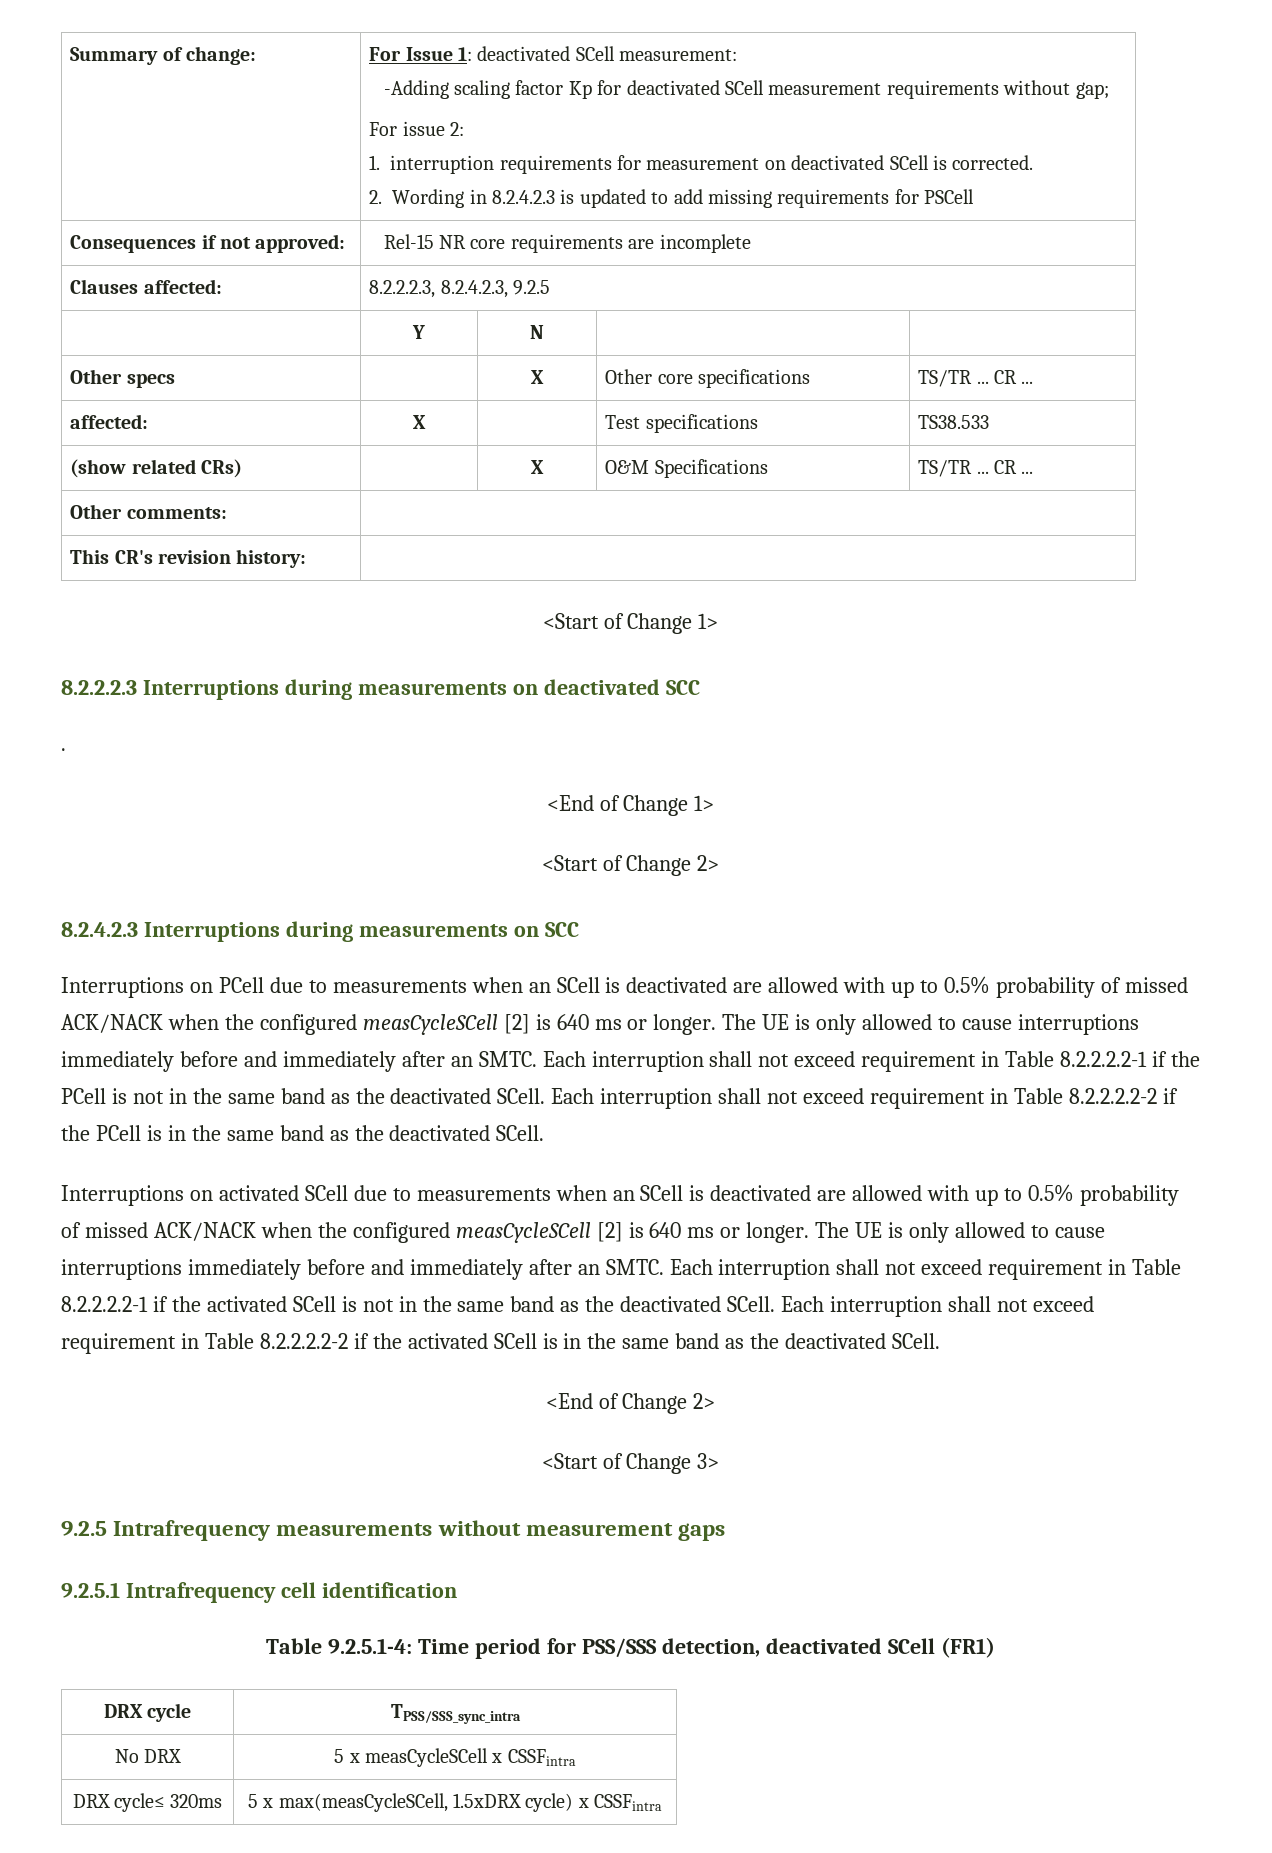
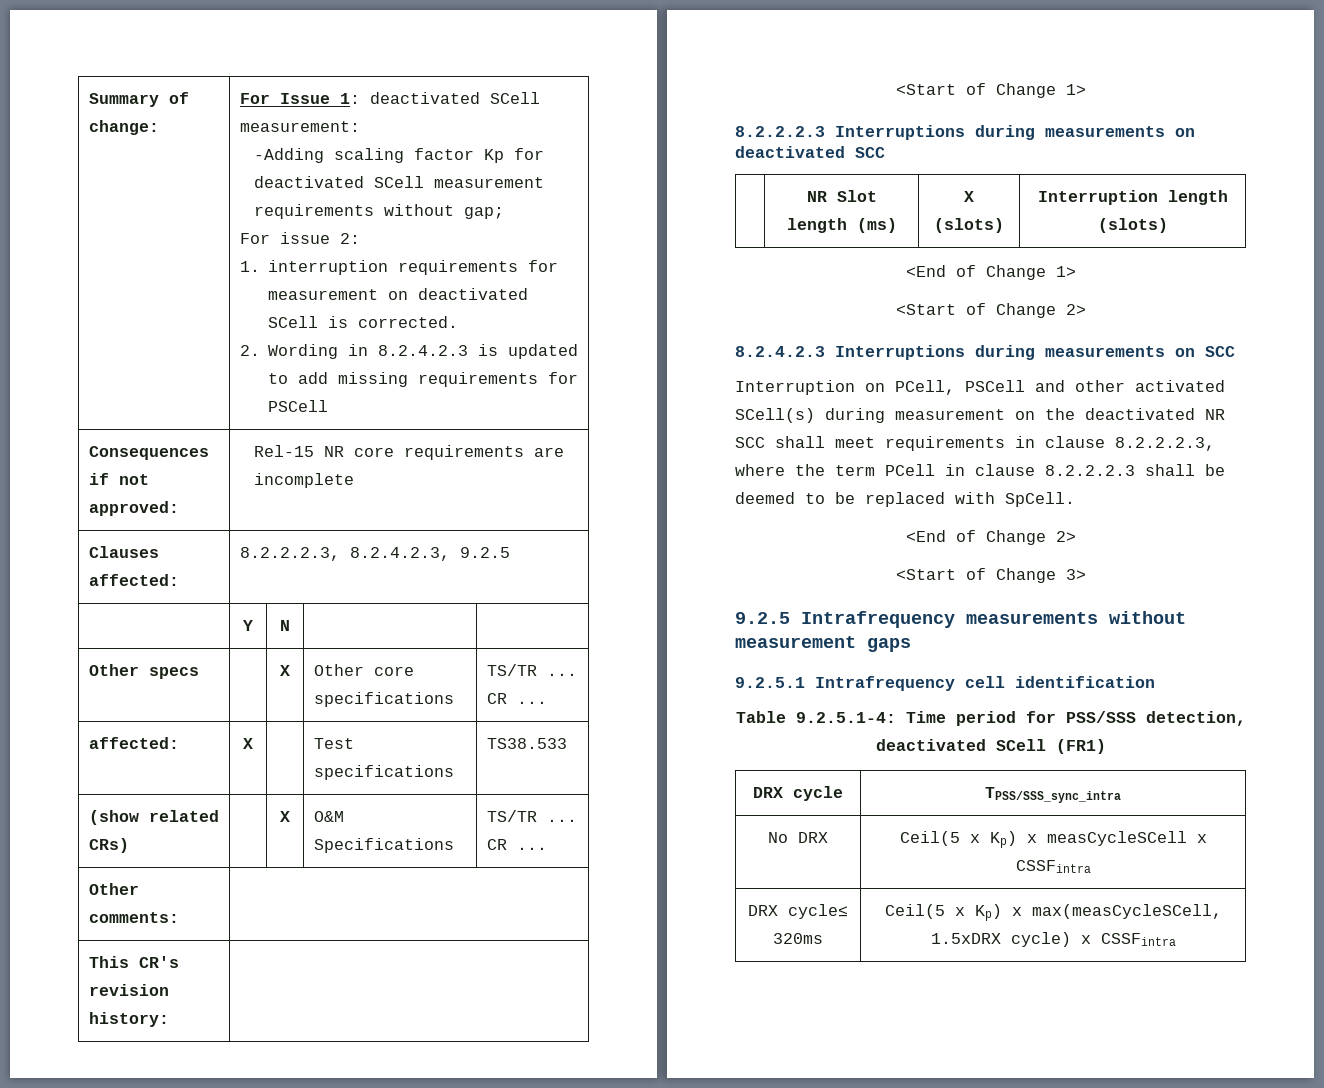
[61,748,66,751] // . -> [806,190,877,202] [786,218,897,233] [964,191,974,202] [934,218,1004,233] [1037,190,1228,205] [1097,218,1168,233] // | NR Slot length (ms) | X (slots) | Interruption length (slots)
[61,976,1188,998] [61,1014,1139,1035] [61,1051,1200,1072] [61,1088,1178,1109] [61,1125,545,1141] [61,1184,1179,1206] [61,1222,1105,1243] [61,1259,1182,1280] [61,1296,1094,1317] [61,1333,941,1354] Interruptions on PCell due to measurements when an SCell is deactivated are allowed with up to 0.5% probability of missed ACK/NACK when the configured measCycleSCell [2] is 640 ms or longer. The UE is only allowed to cause interruptions immediately before and immediately after an SMTC. Each interruption shall not exceed requirement in Table 8.2.2.2.2-1 if the PCell is not in the same band as the deactivated SCell. Each interruption shall not exceed requirement in Table 8.2.2.2.2-2 if the PCell is in the same band as the deactivated SCell. // Interruptions on activated SCell due to measurements when an SCell is deactivated are allowed with up to 0.5% probability of missed ACK/NACK when the configured measCycleSCell [2] is 640 ms or longer. The UE is only allowed to cause interruptions immediately before and immediately after an SMTC. Each interruption shall not exceed requirement in Table 8.2.2.2.2-1 if the activated SCell is not in the same band as the deactivated SCell. Each interruption shall not exceed requirement in Table 8.2.2.2.2-2 if the activated SCell is in the same band as the deactivated SCell. -> [735,380,1225,395] [735,408,1225,423] [735,436,1215,451] [735,464,1225,476] [735,492,1075,507] Interruption on PCell, PSCell and other activated SCell(s) during measurement on the deactivated NR SCC shall meet requirements in clause 8.2.2.2.3, where the term PCell in clause 8.2.2.2.3 shall be deemed to be replaced with SpCell.
[334,1749,345,1763] 5 -> [899,831,1017,848] Ceil(5 x Kp)
[247,1794,258,1808] 5 -> [884,904,1002,921] Ceil(5 x Kp)

